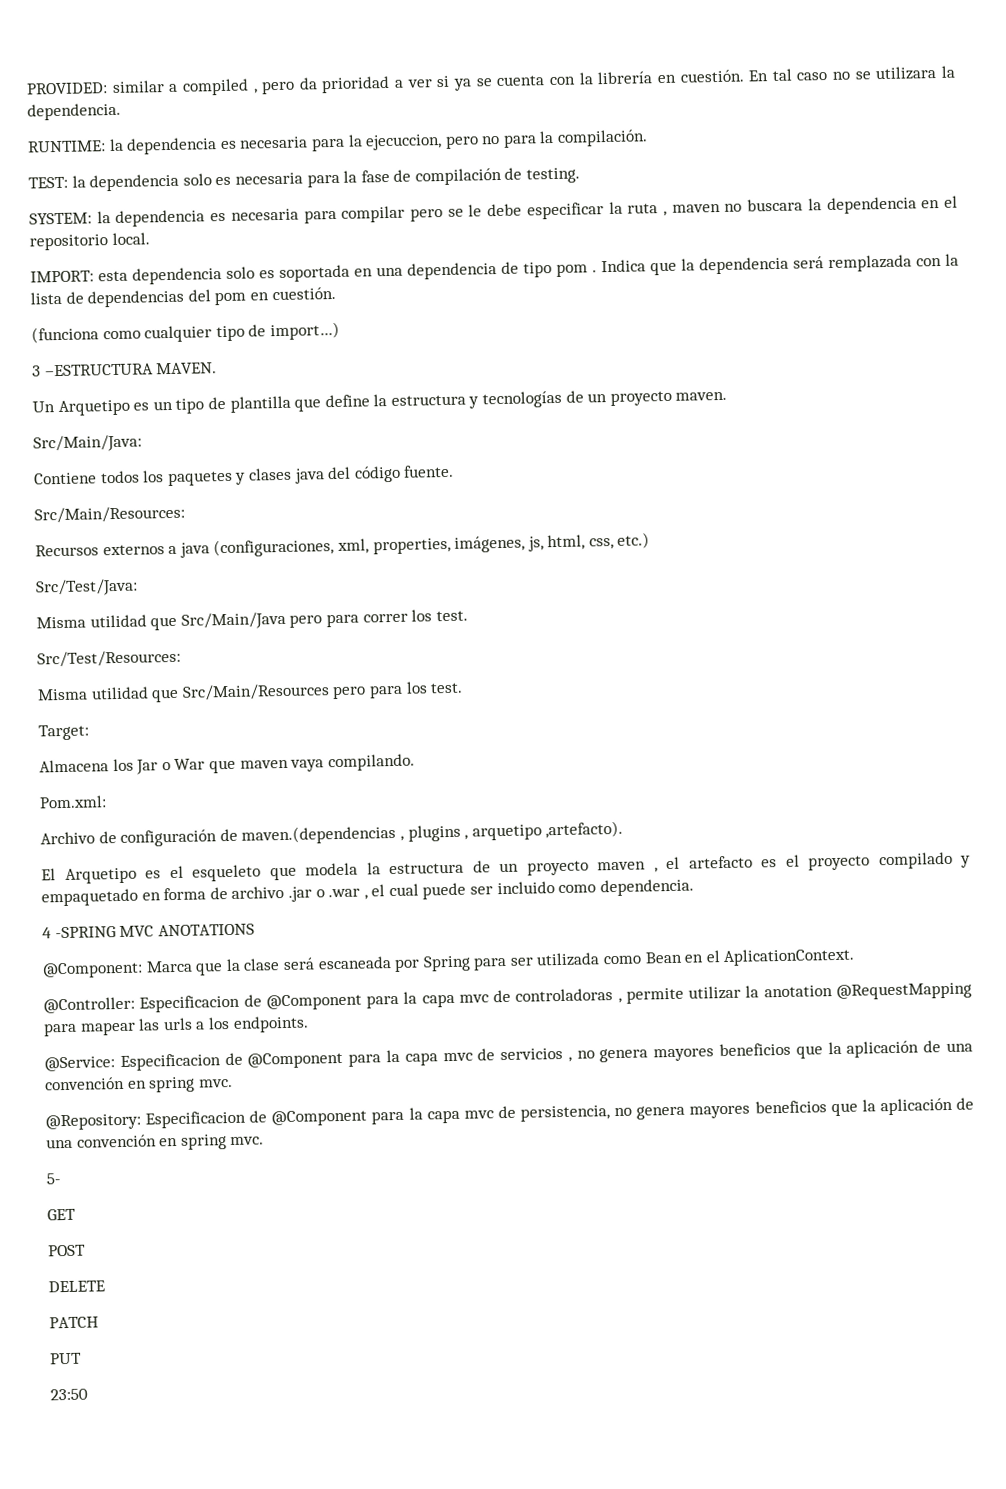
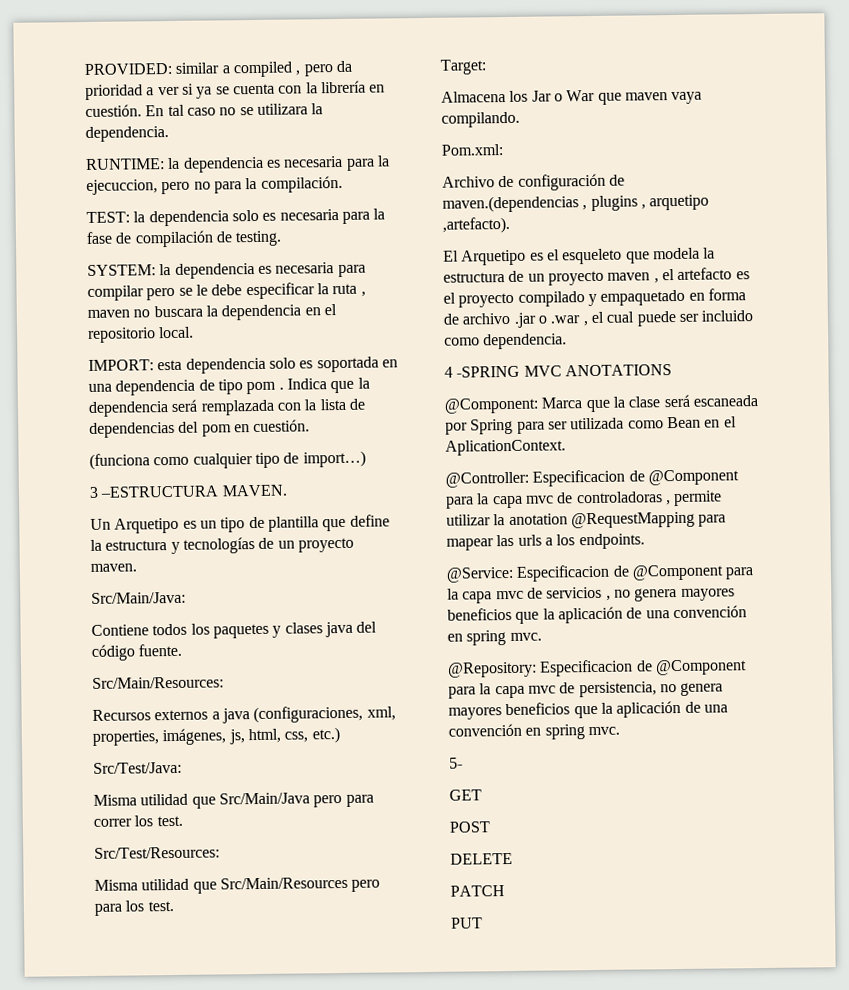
[50,1388,88,1401] // 23:50 -> (483, 923) none

